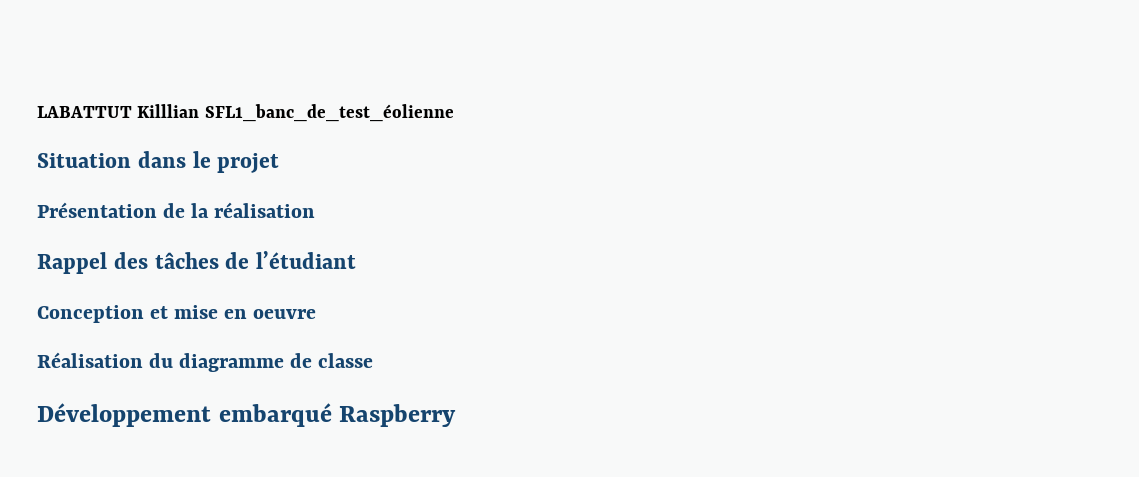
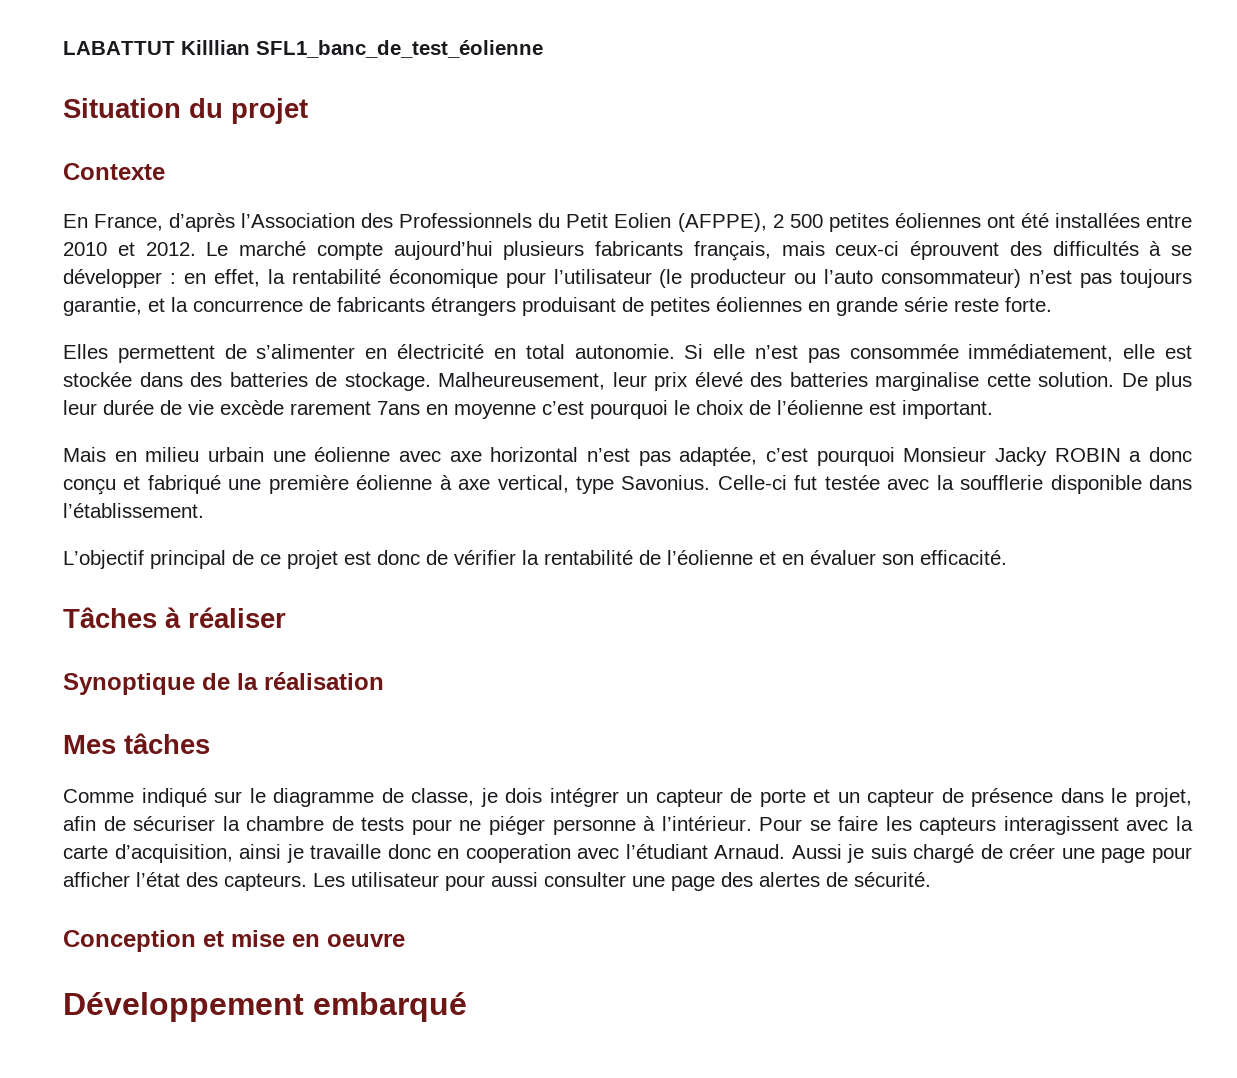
[137,151,211,168] dans le -> [189,98,223,118] du
[37,202,316,218] [37,251,356,274] Présentation de la réalisation // Rappel des tâches de l’étudiant -> [63,163,165,180] [63,213,1192,232] [63,241,1192,261] [63,269,1192,288] [63,297,1052,316] [63,344,1192,363] [63,372,1192,391] [63,400,993,419] [63,447,1192,466] [63,475,1192,495] [63,503,204,518] [63,550,1007,569] [63,607,286,628] [63,672,384,695] [63,733,210,754] [63,788,1192,807] [63,816,1193,835] [63,844,1192,863] [63,872,931,891] Contexte // En France, d’après l’Association des Professionnels du Petit Eolien (AFPPE), 2 500 petites éoliennes ont été installées entre 2010 et 2012. Le marché compte aujourd’hui plusieurs fabricants français, mais ceux-ci éprouvent des difficultés à se développer : en effet, la rentabilité économique pour l’utilisateur (le producteur ou l’auto consommateur) n’est pas toujours garantie, et la concurrence de fabricants étrangers produisant de petites éoliennes en grande série reste forte. // Elles permettent de s’alimenter en électricité en total autonomie. Si elle n’est pas consommée immédiatement, elle est stockée dans des batteries de stockage. Malheureusement, leur prix élevé des batteries marginalise cette solution. De plus leur durée de vie excède rarement 7ans en moyenne c’est pourquoi le choix de l’éolienne est important. // Mais en milieu urbain une éolienne avec axe horizontal n’est pas adaptée, c’est pourquoi Monsieur Jacky ROBIN a donc conçu et fabriqué une première éolienne à axe vertical, type Savonius. Celle-ci fut testée avec la soufflerie disponible dans l’établissement. // L’objectif principal de ce projet est donc de vérifier la rentabilité de l’éolienne et en évaluer son efficacité. // Tâches à réaliser // Synoptique de la réalisation // Mes tâches // Comme indiqué sur le diagramme de classe, je dois intégrer un capteur de porte et un capteur de présence dans le projet, afin de sécuriser la chambre de tests pour ne piéger personne à l’intérieur. Pour se faire les capteurs interagissent avec la carte d’acquisition, ainsi je travaille donc en cooperation avec l’étudiant Arnaud. Aussi je suis chargé de créer une page pour afficher l’état des capteurs. Les utilisateur pour aussi consulter une page des alertes de sécurité.
[37,352,374,372] // Réalisation du diagramme de classe -> (405, 940) none
[339,404,457,427] Raspberry -> (467, 1007) none

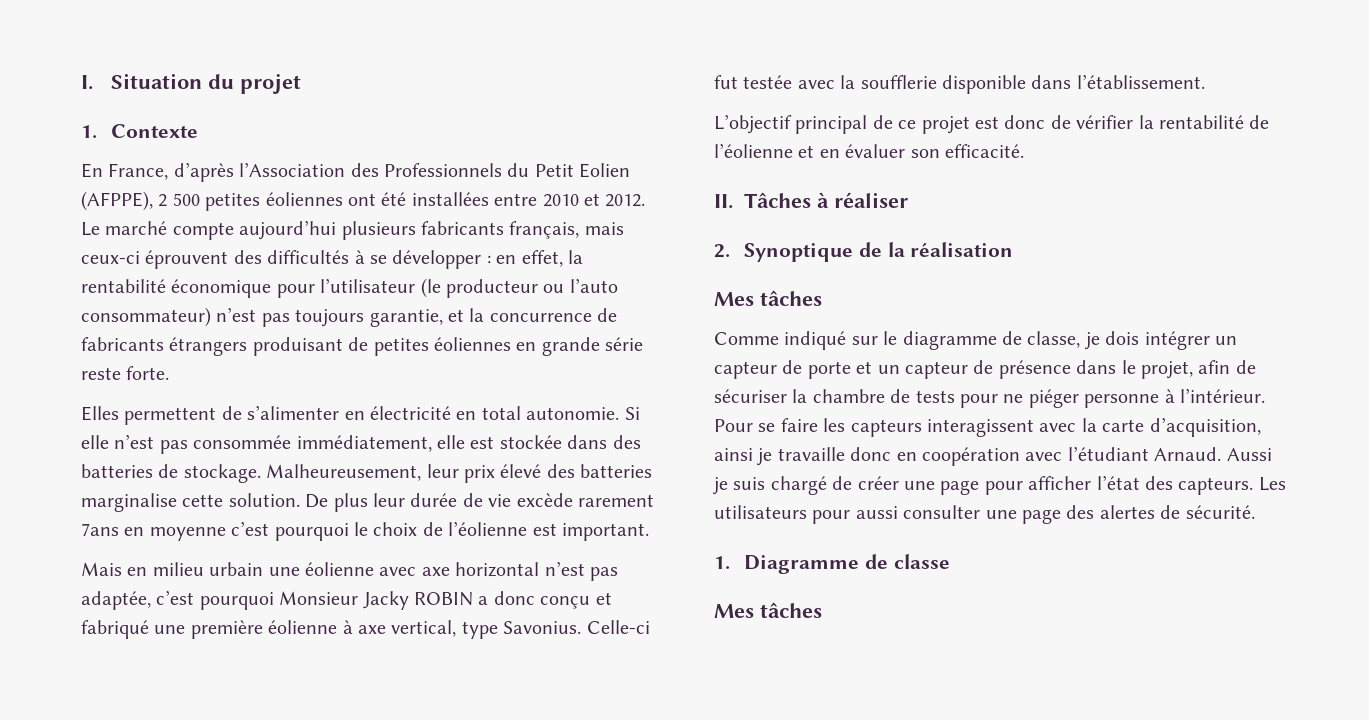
[63,40,543,58] LABATTUT Killlian SFL1_banc_de_test_éolienne // -> [81,75,93,90] I.
(308, 111) none -> [81,125,97,138] 1.
(1007, 557) none -> [714,194,733,209] II.
(286, 617) none -> [714,244,730,258] 2.
[465,844,571,863] cooperation -> [922,447,1020,466] coopération
[351,872,439,887] utilisateur -> [714,505,807,519] utilisateurs
[63,930,405,952] [63,992,467,1022] Conception et mise en oeuvre // Développement embarqué -> [714,554,950,574] [714,602,822,618] 1. Diagramme de classe // Mes tâches

